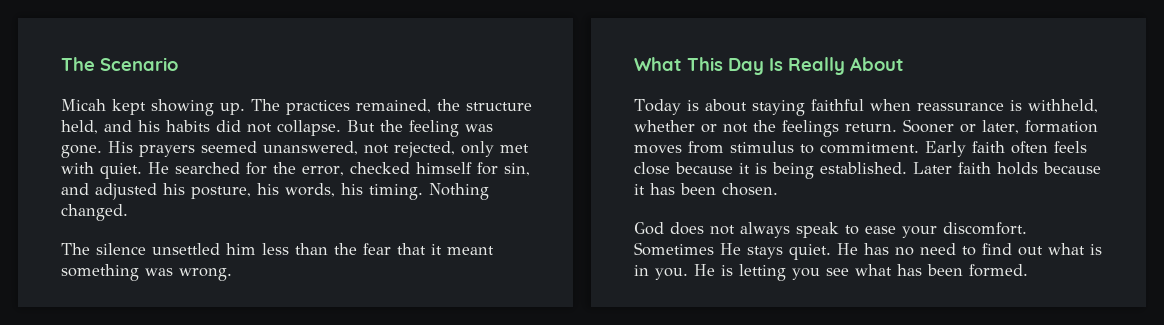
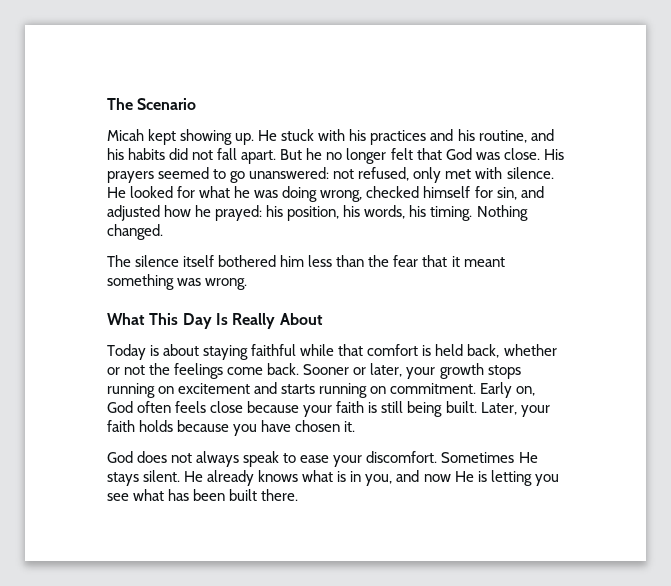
[251,99,532,115] [61,120,98,134] The practices remained, the structure held, -> [258,129,527,145] He stuck with his practices and his routine,
[277,120,493,137] [61,141,529,158] [61,162,344,179] collapse. But the feeling was gone. His prayers seemed unanswered, not rejected, only met with quiet. He searched for the error, -> [217,148,564,164] [107,167,554,183] [107,186,363,202] fall apart. But he no longer felt that God was close. His prayers seemed to go unanswered: not refused, only met with silence. He looked for what he was doing wrong,
[163,183,251,199] his posture, -> [164,205,340,221] how he prayed: his position,
[152,243,220,255] unsettled -> [183,255,277,267] itself bothered
[869,99,1098,113] when reassurance is withheld, -> [300,344,500,358] while that comfort is held back,
[845,123,897,132] return. -> [227,363,300,375] come back.
[1025,120,1098,133] [634,141,1087,157] [634,162,1101,179] [634,183,778,196] formation moves from stimulus to commitment. Early faith often feels close because it is being established. Later faith holds because it has been chosen. -> [406,363,521,379] [107,382,536,398] [107,401,550,417] [107,420,356,436] your growth stops running on excitement and starts running on commitment. Early on, God often feels close because your faith is still being built. Later, your faith holds because you have chosen it.
[789,243,1102,260] [634,265,688,280] quiet. He has no need to find out what is in you. -> [143,470,451,486] silent. He already knows what is in you, and now
[969,264,1028,277] formed. -> [229,489,299,501] built there.

